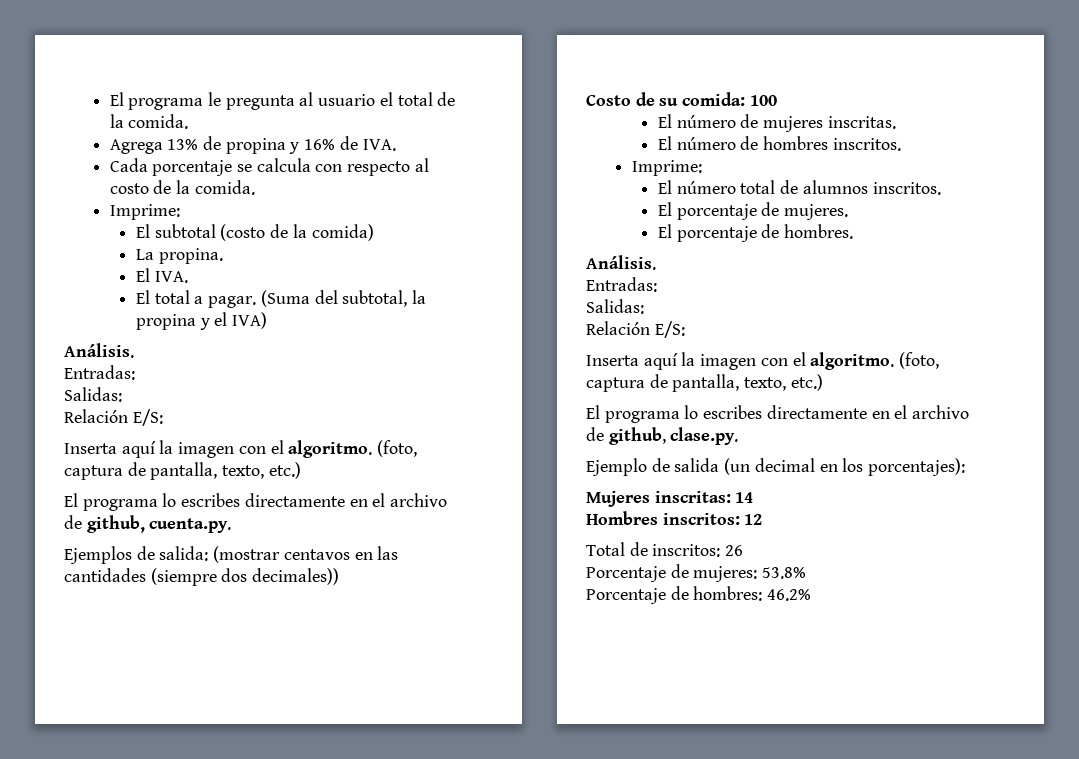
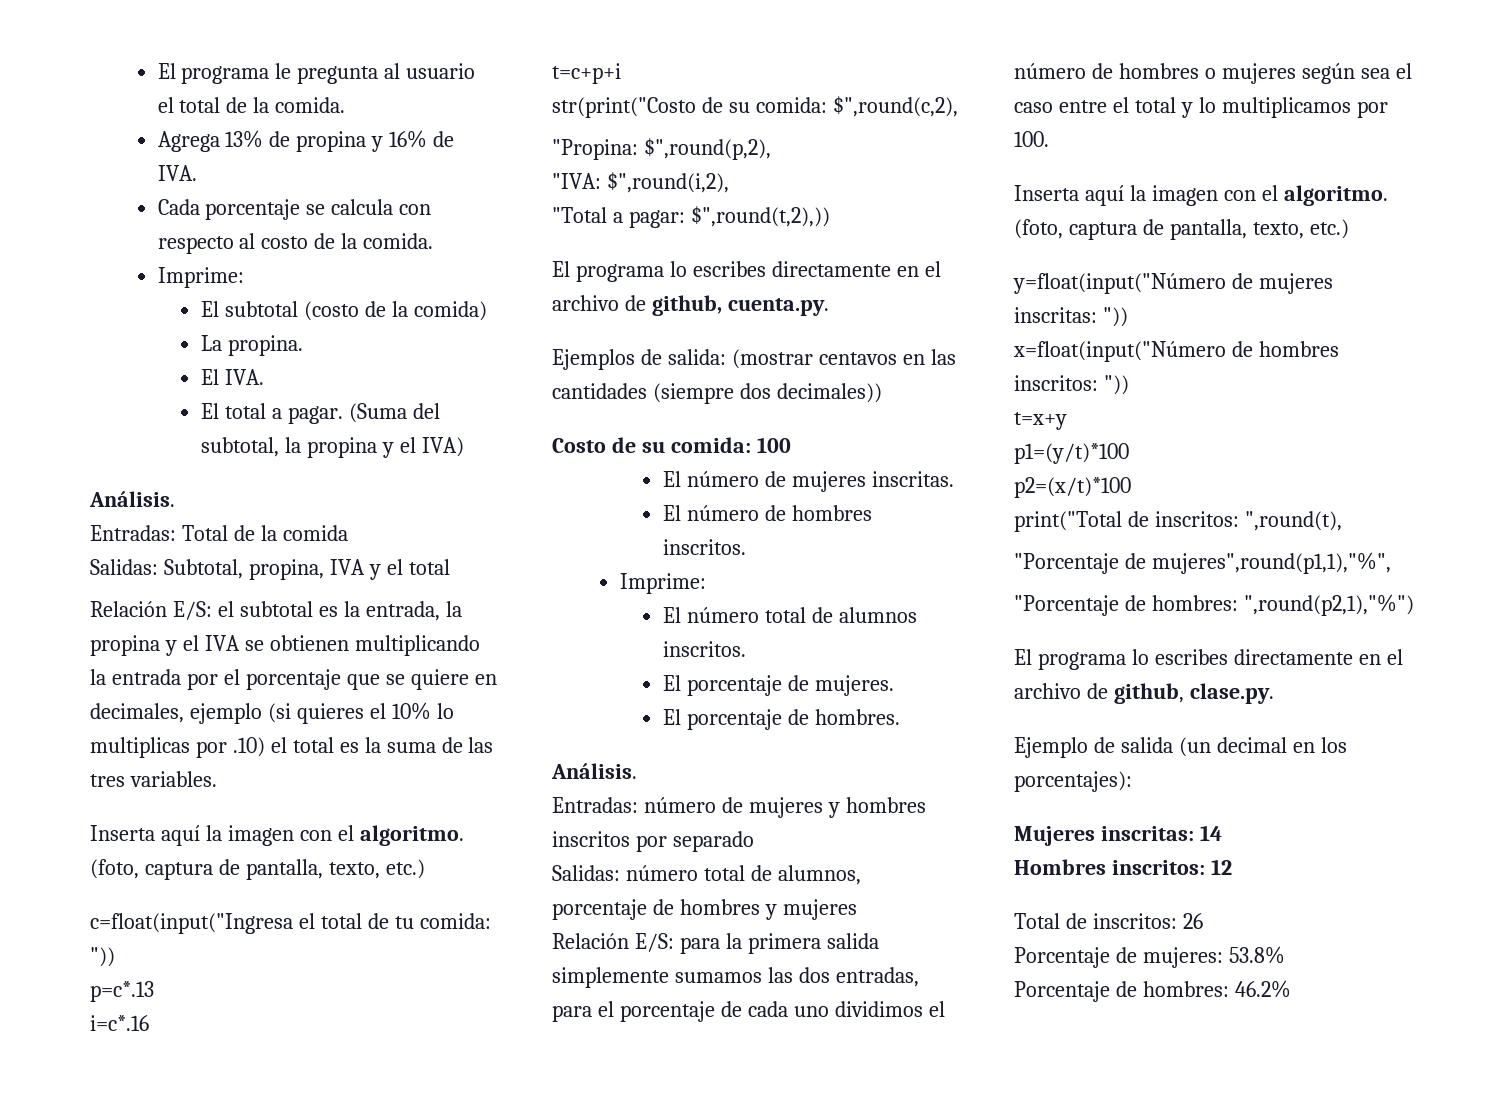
[64,387,122,402] [64,409,163,426] // Salidas: // Relación E/S: -> [181,525,348,541] [90,559,450,580] [90,601,462,621] [90,635,480,656] [90,669,497,690] [90,702,454,724] [90,737,494,758] [90,771,217,787] Total de la comida // Salidas: Subtotal, propina, IVA y el total // Relación E/S: el subtotal es la entrada, la propina y el IVA se obtienen multiplicando la entrada por el porcentaje que se quiere en decimales, ejemplo (si quieres el 10% lo multiplicas por .10) el total es la suma de las tres variables.
(301, 470) none -> [90,913,491,934] [90,947,115,967] [90,981,154,1002] [90,1015,149,1031] [552,63,621,84] [552,96,958,118] [552,138,771,160] [552,172,729,193] [552,206,830,228] // c=float(input("Ingresa el total de tu comida: ")) // p=c*.13 // i=c*.16 // t=c+p+i // str(print("Costo de su comida: $",round(c,2), // "Propina: $",round(p,2), // "IVA: $",round(i,2), // "Total a pagar: $",round(t,2),))
[586,299,644,314] [586,321,685,338] // Salidas: // Relación E/S: -> [643,797,926,818] [552,831,754,852] [552,865,861,885] [552,899,857,920] [552,933,879,954] [552,967,919,988] [552,1001,945,1022] [1014,63,1412,84] [1014,97,1388,118] [1014,131,1049,147] número de mujeres y hombres inscritos por separado // Salidas: número total de alumnos, porcentaje de hombres y mujeres // Relación E/S: para la primera salida simplemente sumamos las dos entradas, para el porcentaje de cada uno dividimos el número de hombres o mujeres según sea el caso entre el total y lo multiplicamos por 100.
(823, 382) none -> [1013,273,1333,294] [1014,307,1128,327] [1013,341,1339,362] [1014,375,1129,395] [1014,412,1067,430] [1014,443,1129,464] [1014,477,1131,498] [1014,511,1342,532] [1014,552,1391,574] [1014,594,1414,616] // y=float(input("Número de mujeres inscritas: ")) // x=float(input("Número de hombres inscritos: ")) // t=x+y // p1=(y/t)*100 // p2=(x/t)*100 // print("Total de inscritos: ",round(t), // "Porcentaje de mujeres",round(p1,1),"%", // "Porcentaje de hombres: ",round(p2,1),"%")

